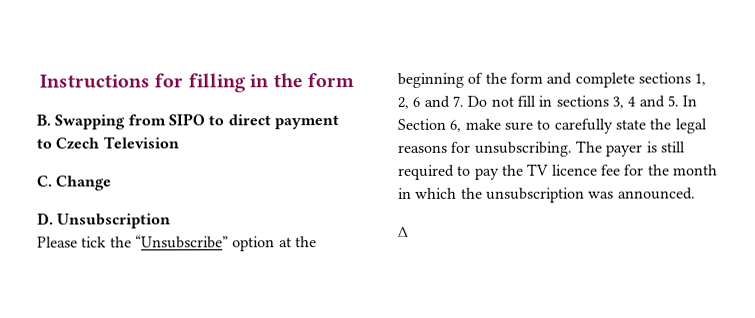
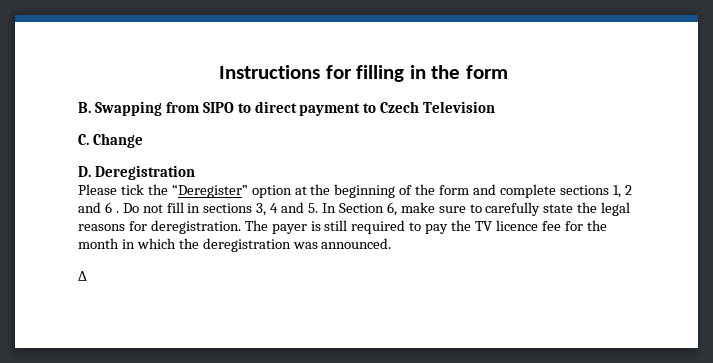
[57,213,172,229] Unsubscription -> [94,165,195,180] Deregistration
[134,235,229,249] “Unsubscribe” -> [171,184,248,198] “Deregister”
[397,95,464,109] 2, 6 and 7. -> [624,185,632,195] [78,202,119,213] 2 and 6 .
[473,141,572,157] unsubscribing. -> [150,220,241,234] deregistration.
[485,187,585,203] unsubscription -> [202,238,291,252] deregistration

